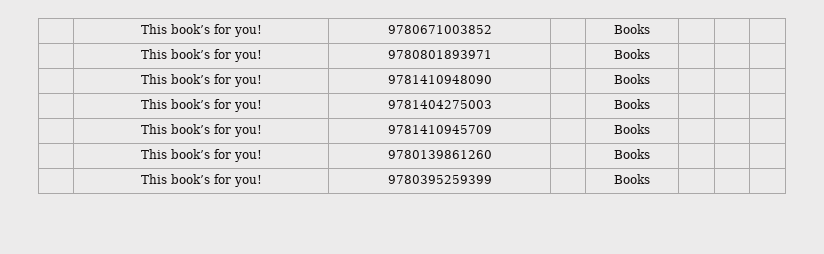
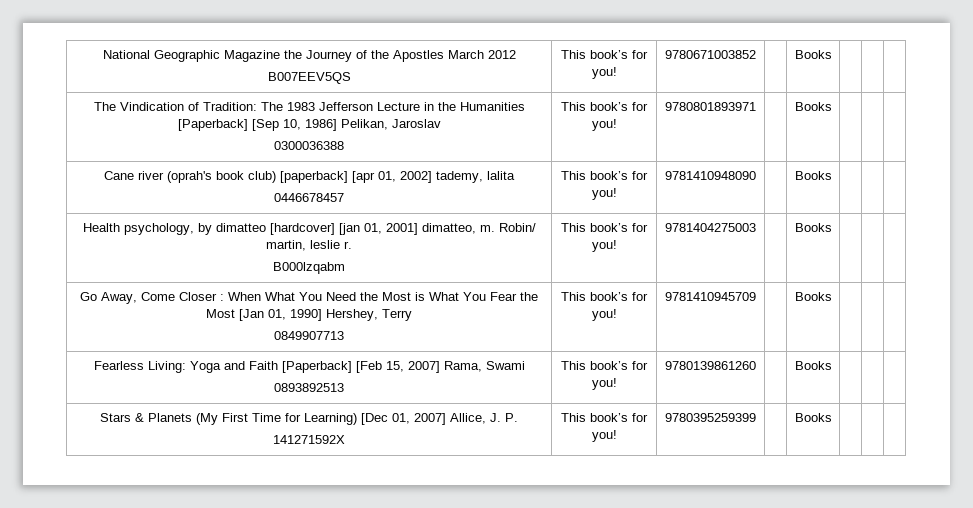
(140, 29) none -> [102,50,516,62] [267,72,351,84] National Geographic Magazine the Journey of the Apostles March 2012 // B007EEV5QS
(650, 29) none -> [93,102,525,111] [177,119,441,131] [274,141,344,150] The Vindication of Tradition: The 1983 Jefferson Lecture in the Humanities [Paperback] [Sep 10, 1986] Pelikan, Jaroslav // 0300036388
(650, 54) none -> [104,171,515,183] [274,193,344,202] Cane river (oprah's book club) [paperback] [apr 01, 2002] tademy, lalita // 0446678457
(650, 79) none -> [82,223,536,235] [266,240,352,251] [273,262,345,274] Health psychology, by dimatteo [hardcover] [jan 01, 2001] dimatteo, m. Robin/ martin, leslie r. // B000lzqabm
(650, 104) none -> [79,292,538,304] [206,309,412,321] [274,331,344,340] Go Away, Come Closer : When What You Need the Most is What You Fear the Most [Jan 01, 1990] Hershey, Terry // 0849907713
(650, 129) none -> [93,361,525,373] [274,383,344,392] Fearless Living: Yoga and Faith [Paperback] [Feb 15, 2007] Rama, Swami // 0893892513
(650, 154) none -> [100,413,518,425] [273,435,345,444] Stars & Planets (My First Time for Learning) [Dec 01, 2007] Allice, J. P. // 141271592X

